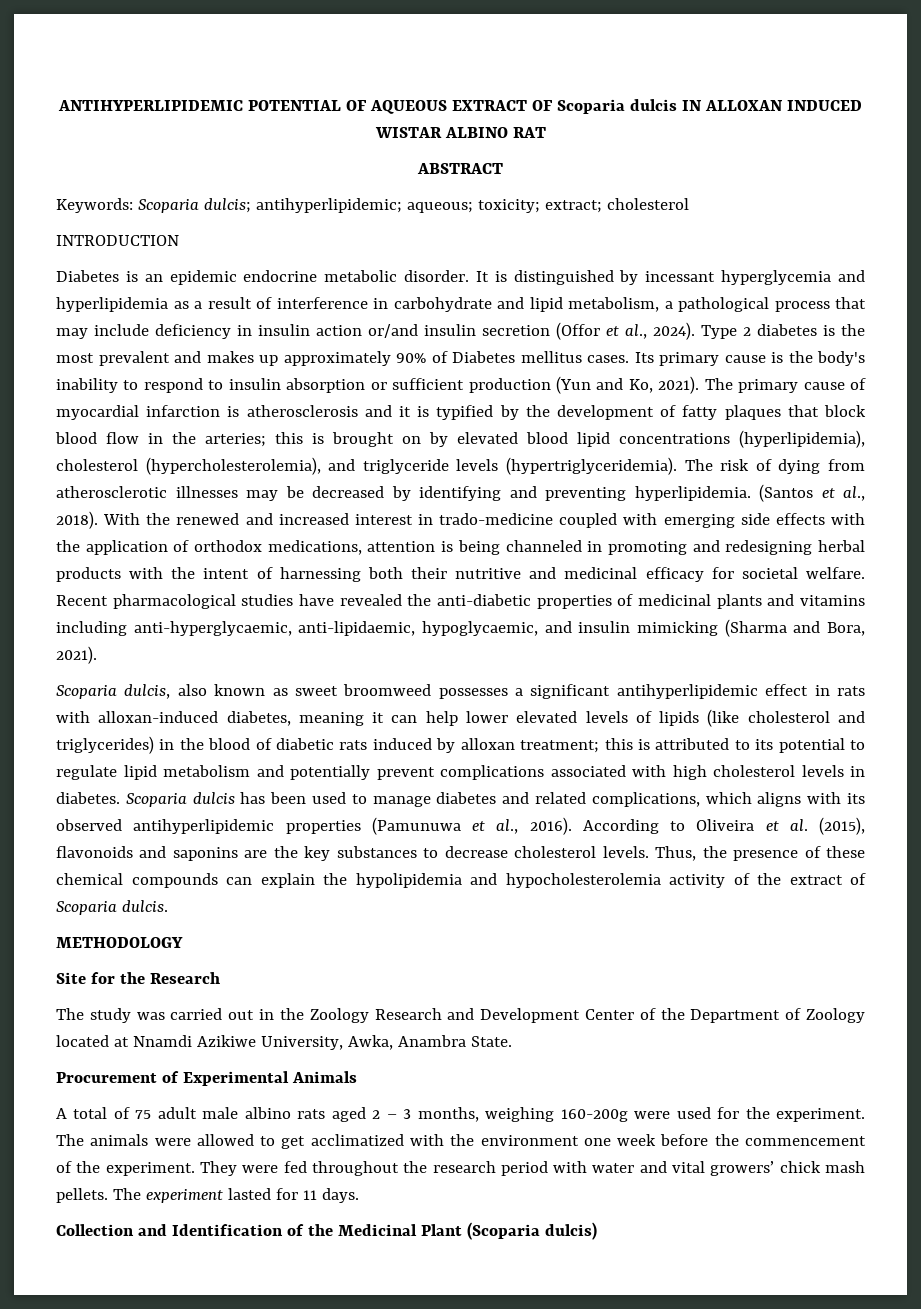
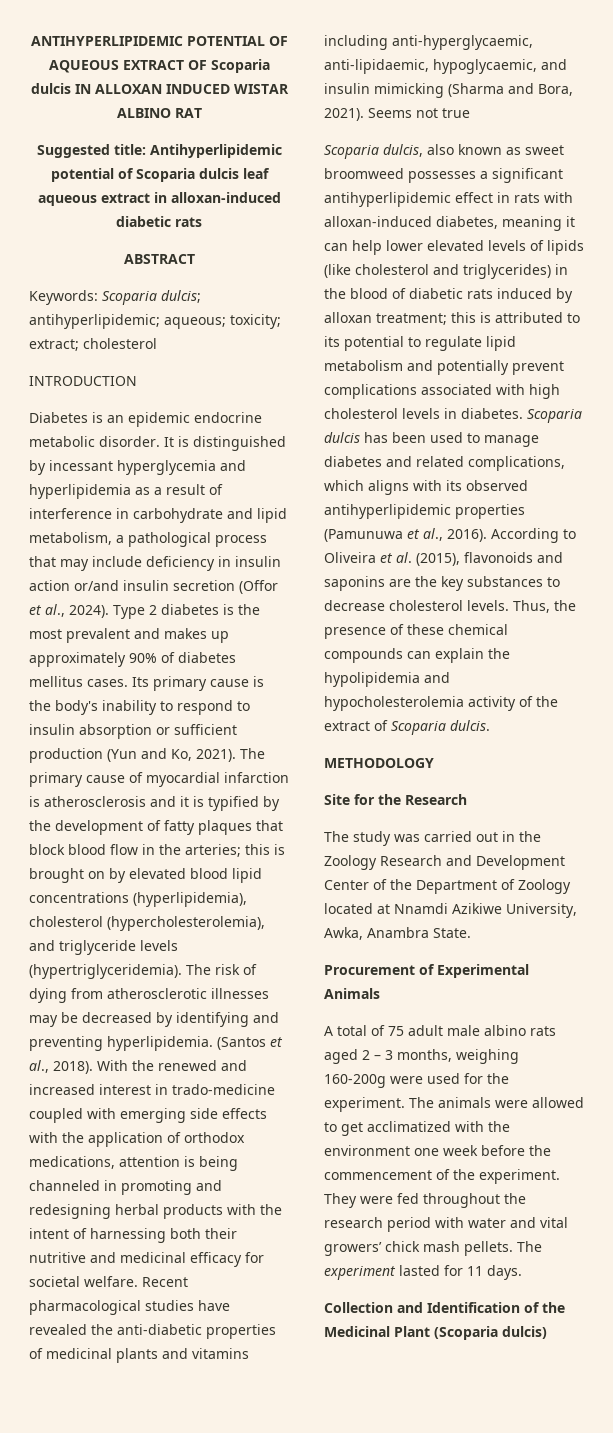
(546, 132) none -> [36,144,282,158] [50,168,270,182] [37,192,281,206] [116,216,202,227] // Suggested title: Antihyperlipidemic potential of Scoparia dulcis leaf aqueous extract in alloxan-induced diabetic rats
[452,351,515,363] Diabetes -> [178,652,236,663] diabetes
(97, 655) none -> [368,108,470,118] Seems not true

